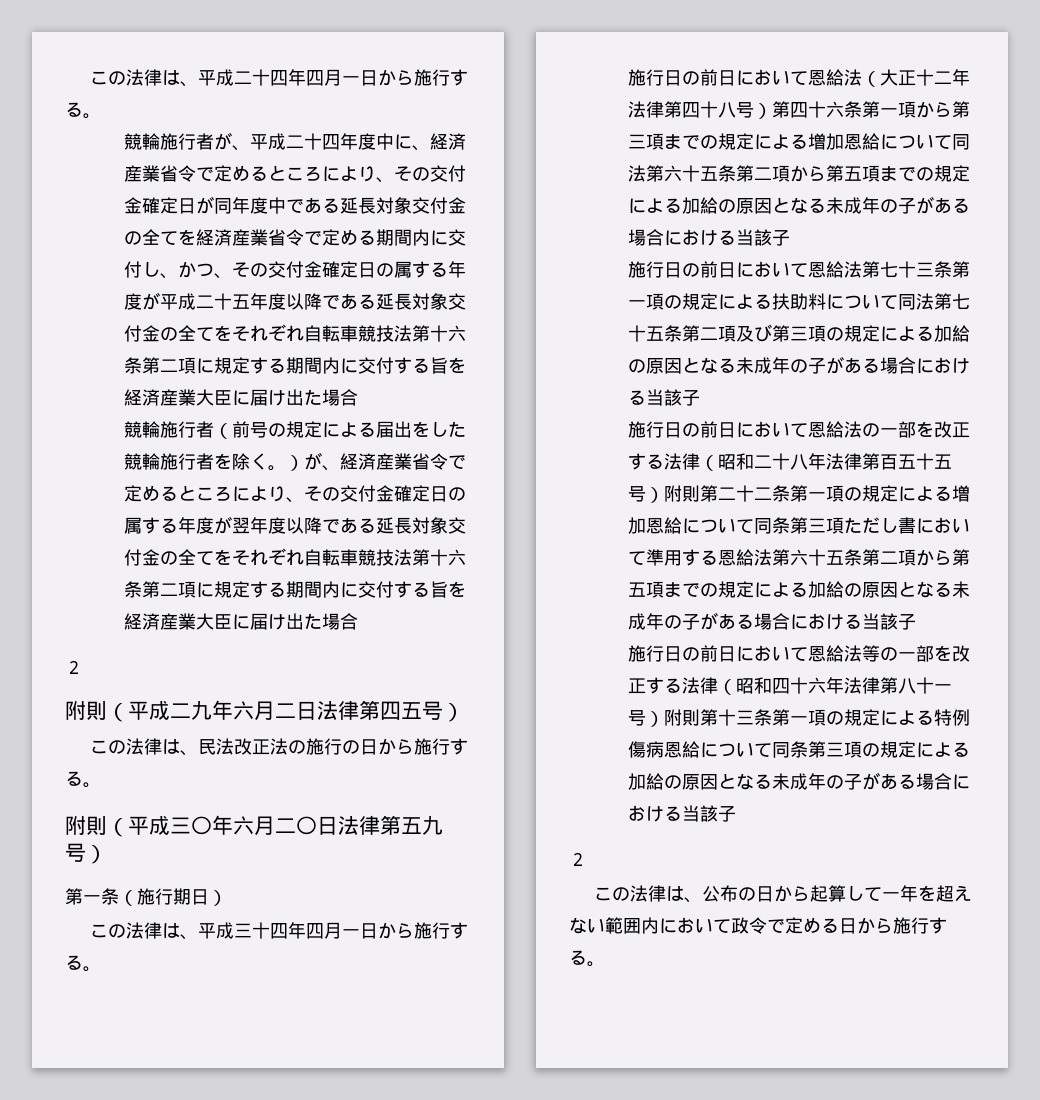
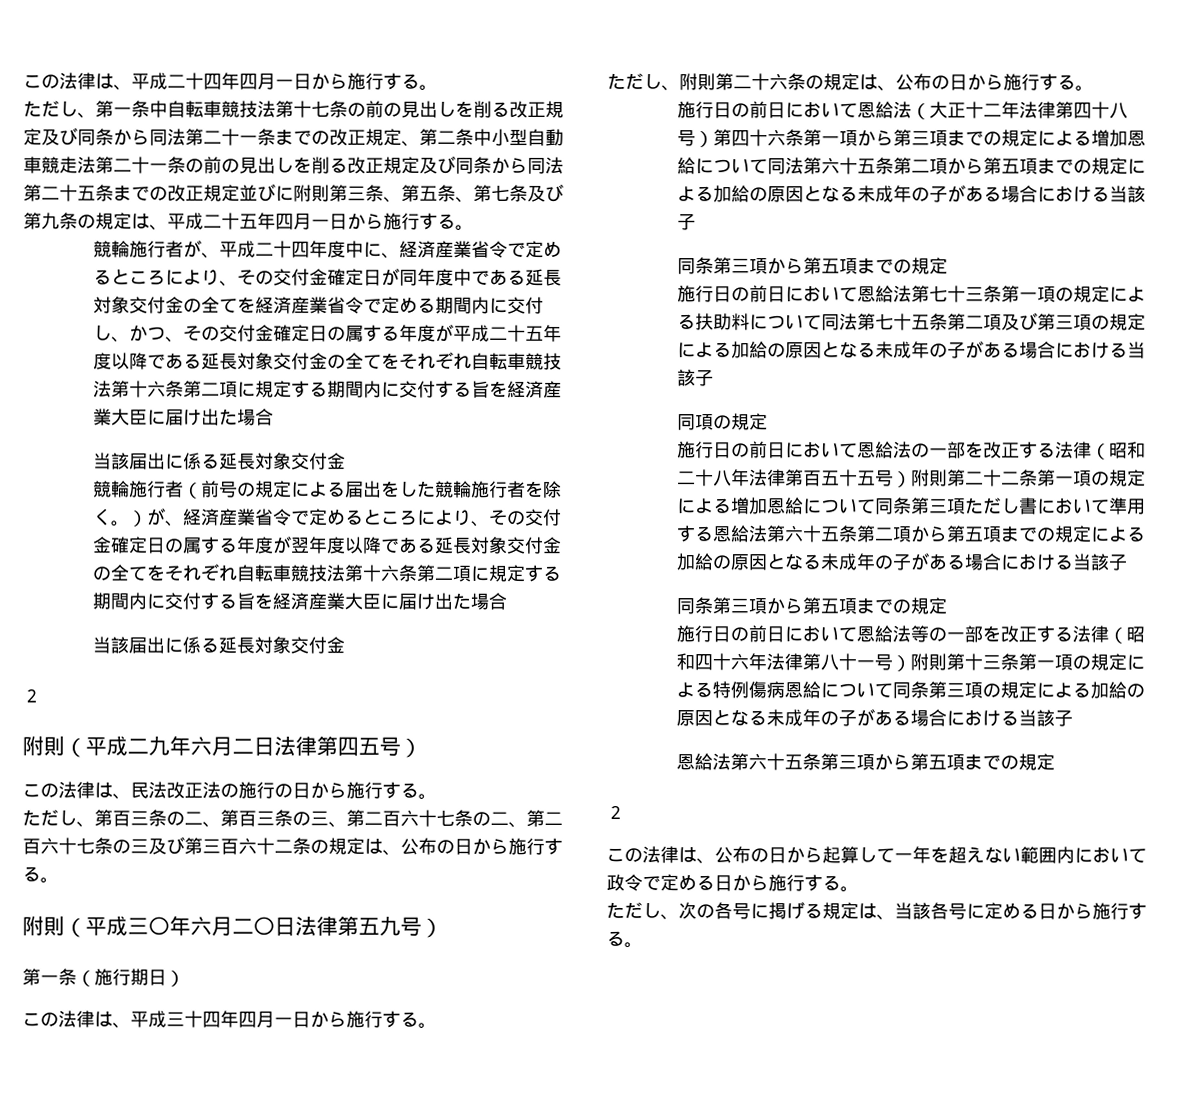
(101, 116) none -> [23,100,564,119] [23,127,564,147] [23,155,564,174] [23,183,564,203] [23,212,474,231] // ただし、第一条中自転車競技法第十七条の前の見出しを削る改正規定及び同条から同法第二十一条までの改正規定、第二条中小型自動車競走法第二十一条の前の見出しを削る改正規定及び同条から同法第二十五条までの改正規定並びに附則第三条、第五条、第七条及び第九条の規定は、平成二十五年四月一日から施行する。
(359, 397) none -> [93,452,347,470] // 当該届出に係る延長対象交付金
(359, 621) none -> [92,636,346,654] // 当該届出に係る延長対象交付金
(101, 785) none -> [22,809,563,828] [22,836,563,856] [22,866,59,884] // ただし、第百三条の二、第百三条の三、第二百六十七条の二、第二百六十七条の三及び第三百六十二条の規定は、公布の日から施行する。
(101, 969) none -> [607,73,1094,92] // ただし、附則第二十六条の規定は、公布の日から施行する。
(791, 238) none -> [677,257,949,275] // 同条第三項から第五項までの規定
(701, 398) none -> [677,413,769,431] // 同項の規定
(917, 622) none -> [676,597,948,615] // 同条第三項から第五項までの規定
(737, 814) none -> [676,753,1056,771] // 恩給法第六十五条第三項から第五項までの規定
(605, 964) none -> [606,901,1147,921] [606,931,643,949] // ただし、次の各号に掲げる規定は、当該各号に定める日から施行する。

